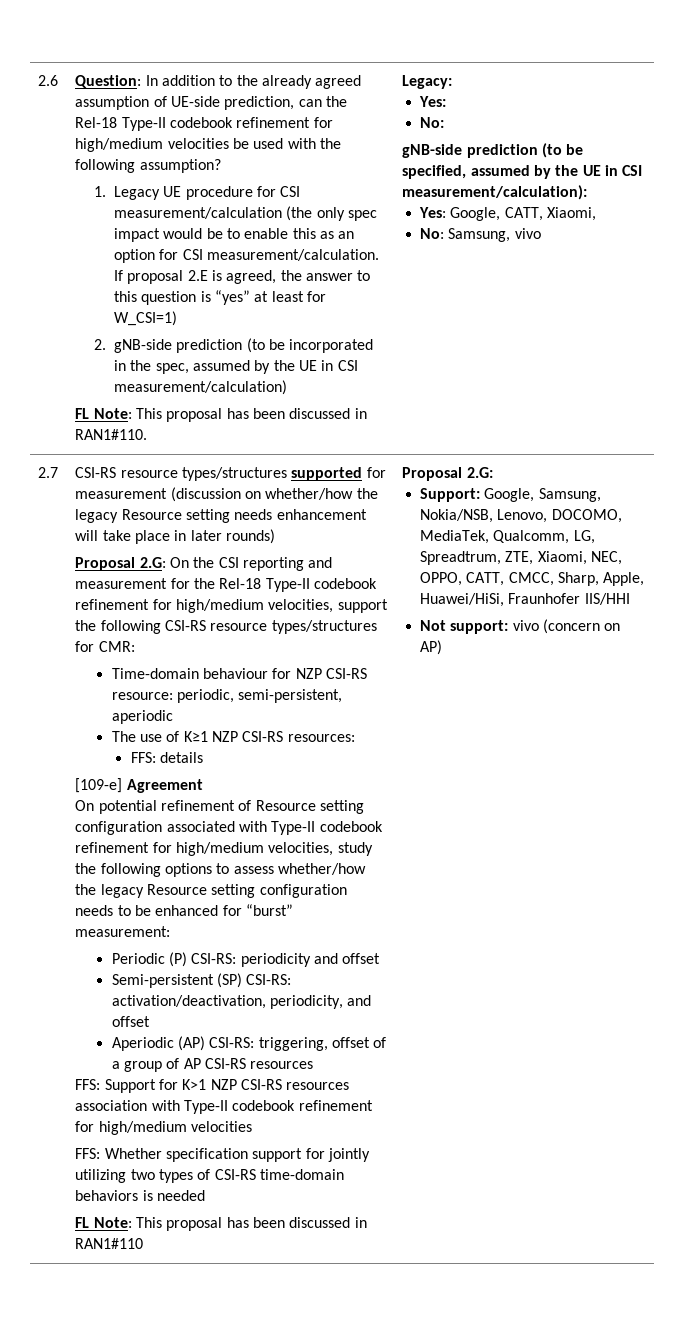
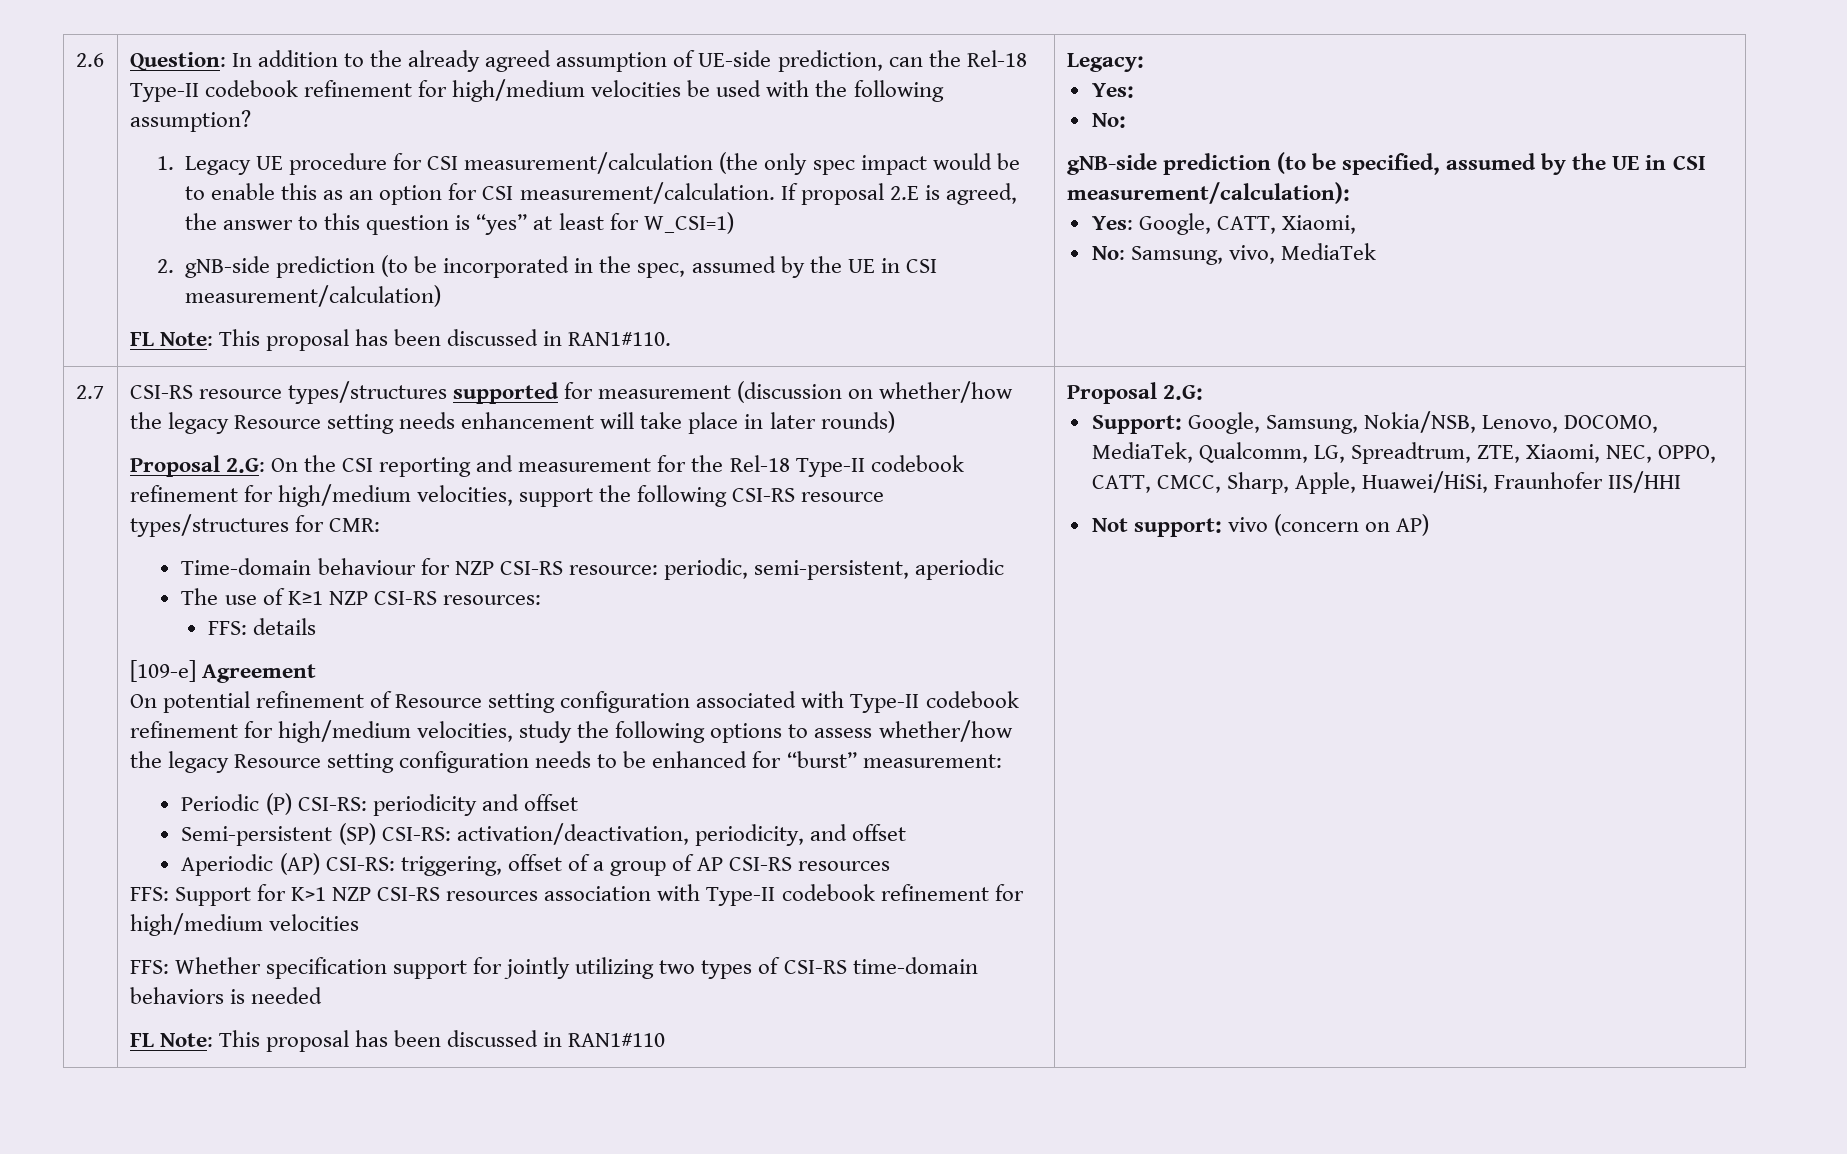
[514,228,541,239] vivo -> [1228,243,1376,264] vivo, MediaTek

